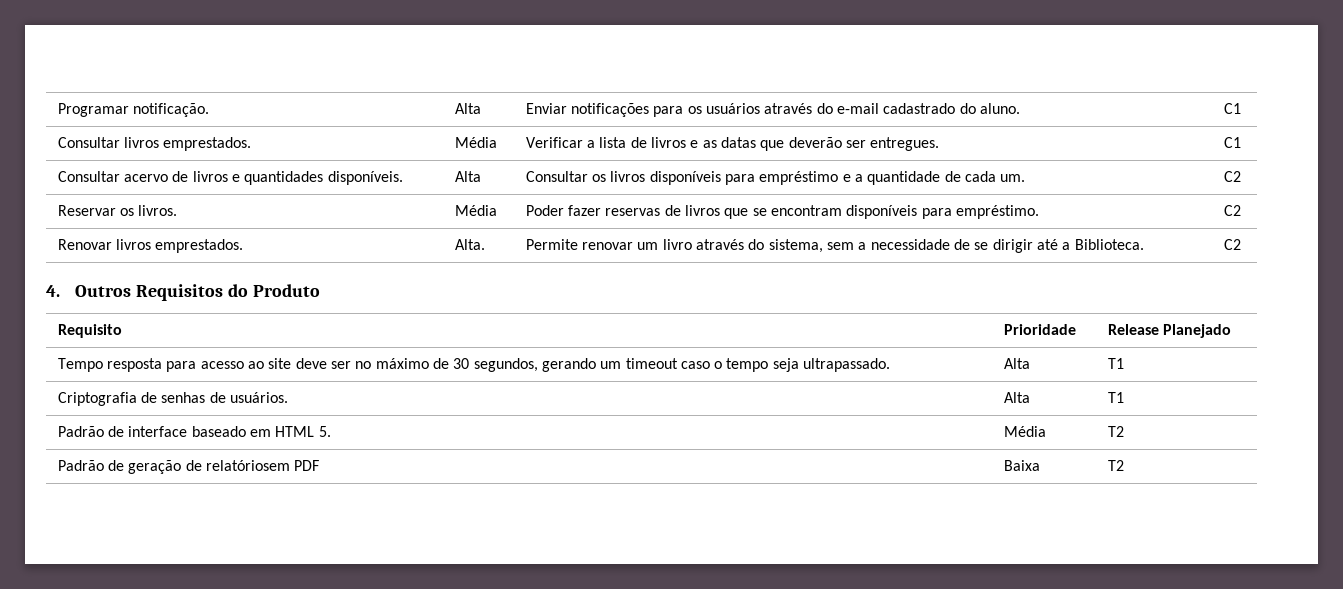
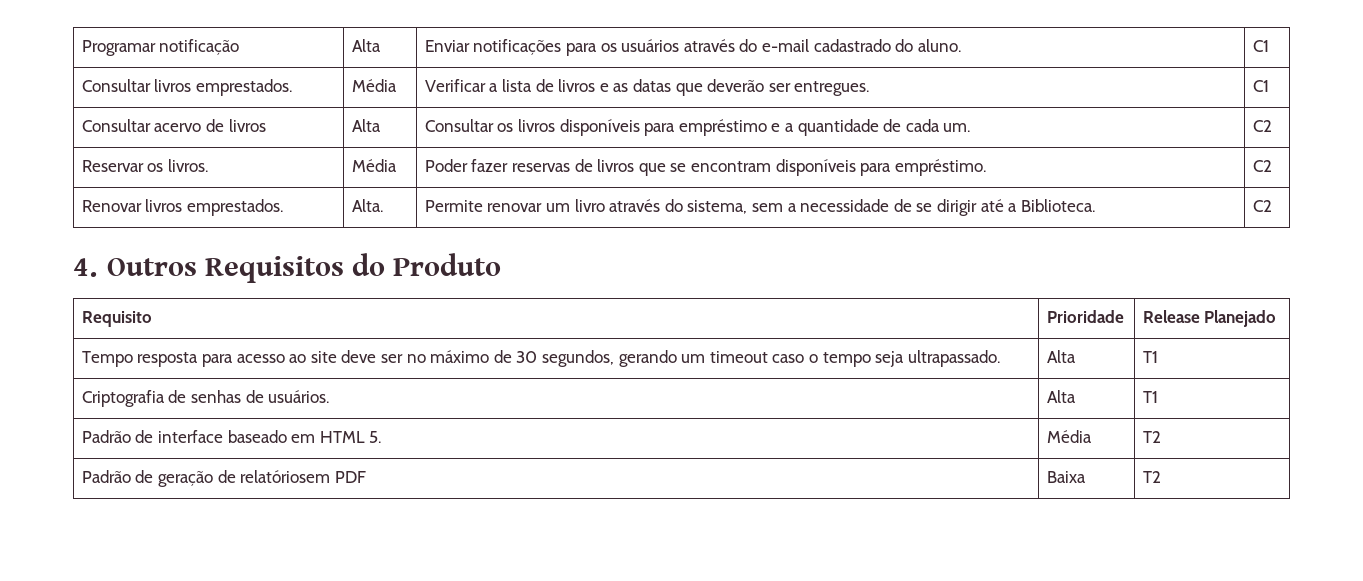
[133,103,210,117] notificação. -> [159,39,240,55] notificação
[231,171,403,185] e quantidades disponíveis. -> (266, 125) none

